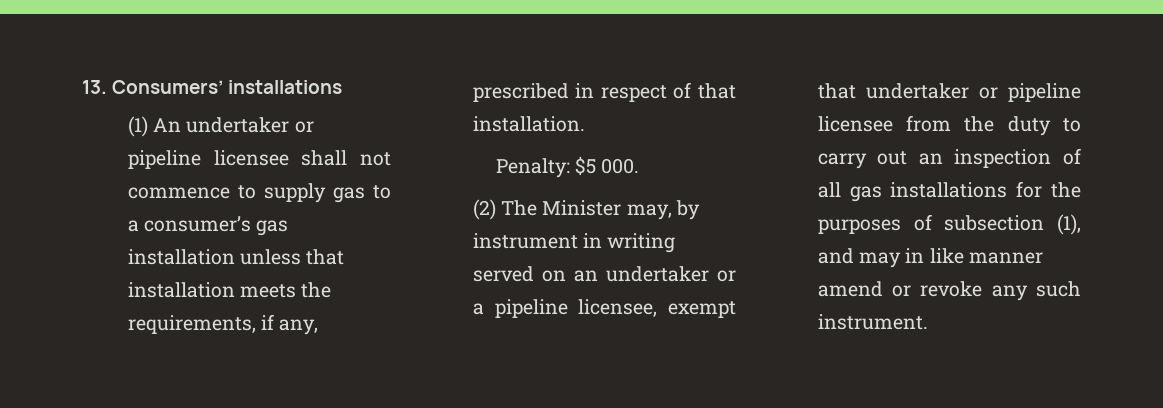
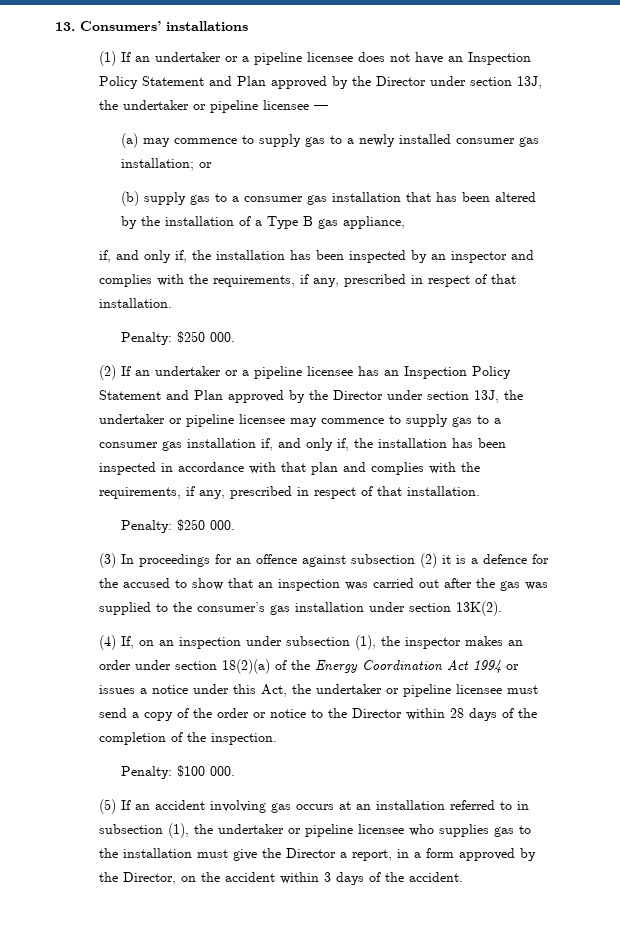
[153,117,314,133] [127,150,391,169] [127,183,392,203] [127,216,289,236] [127,249,345,265] [127,282,297,298] An undertaker or pipeline licensee shall not commence to supply gas to a consumer’s gas installation unless that installation meets -> [120,52,531,65] [98,76,542,89] [98,100,328,113] [120,133,539,148] [120,158,212,171] [120,191,536,206] [120,216,405,229] [98,250,534,263] [98,274,184,287] If an undertaker or a pipeline licensee does not have an Inspection Policy Statement and Plan approved by the Director under section 13J, the undertaker or pipeline licensee — // (a) may commence to supply gas to a newly installed consumer gas installation; or // (b) supply gas to a consumer gas installation that has been altered by the installation of a Type B gas appliance, // if, and only if, the installation has been inspected by an inspector and complies with
[574,156,596,175] $5 -> [176,331,205,343] $250
[501,200,700,220] [472,233,676,253] [472,266,736,282] [472,299,736,318] [817,83,1081,102] [817,115,1081,136] [817,148,1081,169] [817,181,1081,202] [817,214,1081,235] [817,248,1043,268] [817,281,1081,301] [817,314,928,330] The Minister may, by instrument in writing served on an undertaker or a pipeline licensee, exempt that undertaker or pipeline licensee from the duty to carry out an inspection of all gas installations for the purposes of subsection (1), and may in like manner amend or revoke any such instrument. -> [120,366,511,379] [98,390,523,403] [98,414,501,427] [98,438,506,451] [98,462,480,475] [98,486,480,499] [120,519,235,533] [98,553,549,568] [98,578,548,591] [98,601,502,616] [98,635,523,650] [98,659,519,674] [98,684,538,697] [98,708,537,721] [98,732,277,745] [120,765,235,779] [98,799,529,814] [98,823,531,838] [98,848,536,861] [98,872,463,885] If an undertaker or a pipeline licensee has an Inspection Policy Statement and Plan approved by the Director under section 13J, the undertaker or pipeline licensee may commence to supply gas to a consumer gas installation if, and only if, the installation has been inspected in accordance with that plan and complies with the requirements, if any, prescribed in respect of that installation. // Penalty: $250 000. // (3) In proceedings for an offence against subsection (2) it is a defence for the accused to show that an inspection was carried out after the gas was supplied to the consumer’s gas installation under section 13K(2). // (4) If, on an inspection under subsection (1), the inspector makes an order under section 18(2)(a) of the Energy Coordination Act 1994 or issues a notice under this Act, the undertaker or pipeline licensee must send a copy of the order or notice to the Director within 28 days of the completion of the inspection. // Penalty: $100 000. // (5) If an accident involving gas occurs at an installation referred to in subsection (1), the undertaker or pipeline licensee who supplies gas to the installation must give the Director a report, in a form approved by the Director, on the accident within 3 days of the accident.

